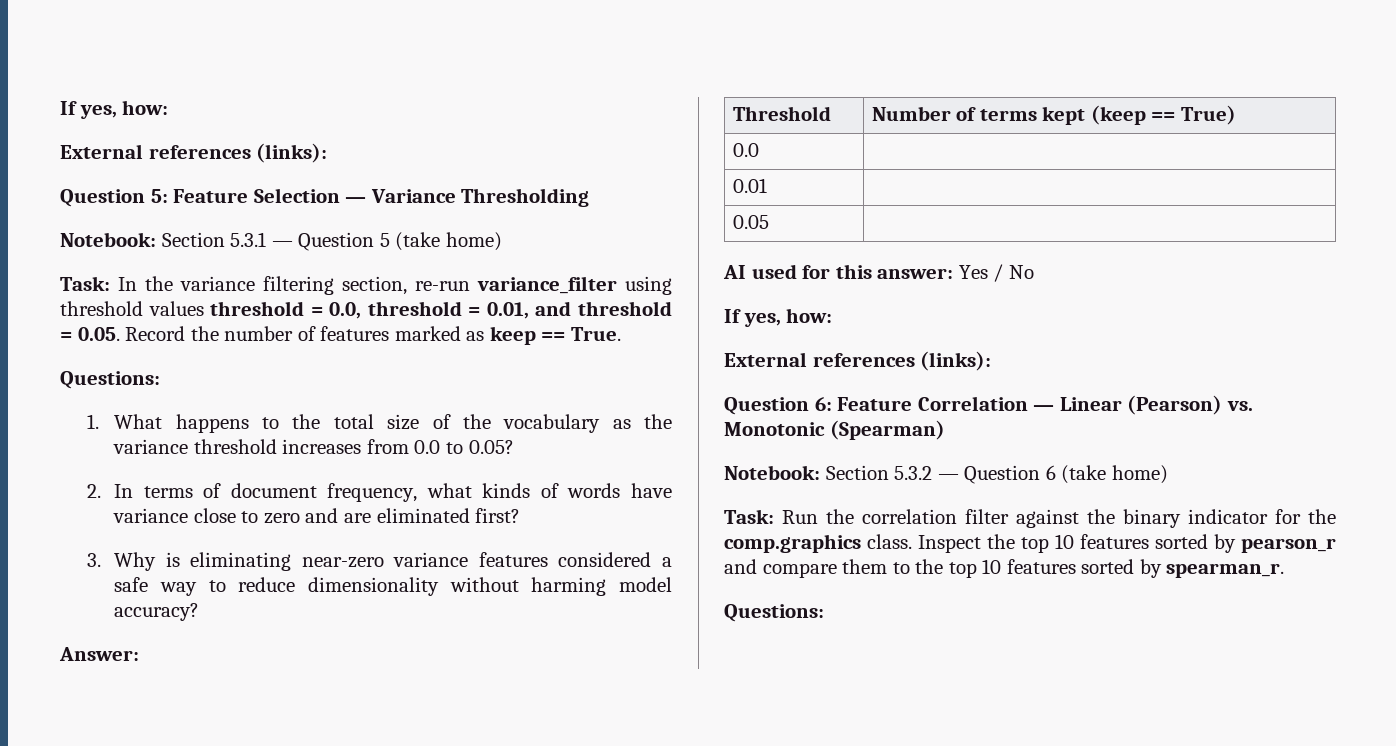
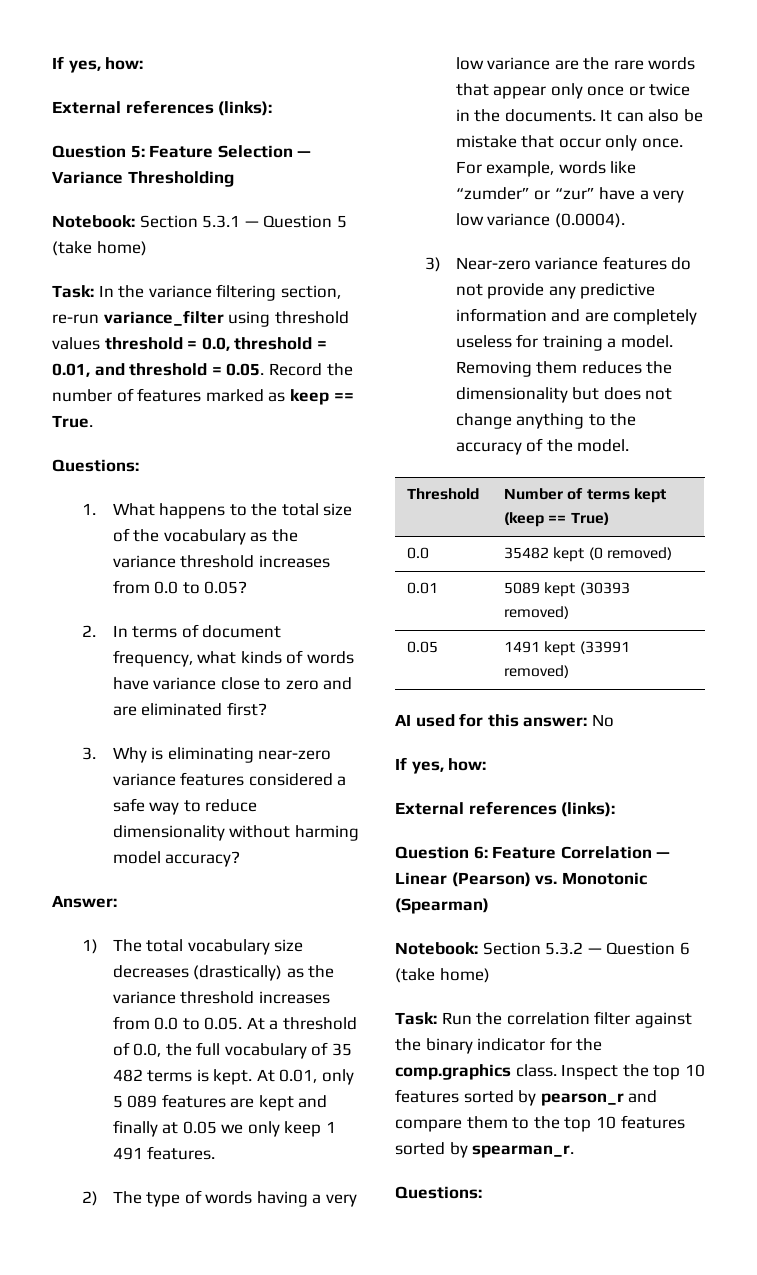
(139, 654) none -> [82,939,304,955] [112,965,335,981] [112,991,330,1004] [112,1016,358,1030] [112,1042,353,1059] [112,1069,355,1085] [112,1094,328,1111] [112,1120,337,1137] [112,1146,216,1160] [82,1190,358,1207] [455,57,696,70] [455,83,691,99] [455,109,704,122] [455,135,683,151] [455,161,637,177] [455,187,685,203] [455,213,625,228] [425,256,692,272] [455,283,656,299] [455,308,698,325] [455,334,673,351] [455,361,673,377] [455,387,673,403] [455,413,637,429] [455,438,630,455] // 1) The total vocabulary size decreases (drastically) as the variance threshold increases from 0.0 to 0.05. At a threshold of 0.0, the full vocabulary of 35 482 terms is kept. At 0.01, only 5 089 features are kept and finally at 0.05 we only keep 1 491 features. // 2) The type of words having a very low variance are the rare words that appear only once or twice in the documents. It can also be mistake that occur only once. For example, words like “zumder” or “zur” have a very low variance (0.0004). // 3) Near-zero variance features do not provide any predictive information and are completely useless for training a model. Removing them reduces the dimensionality but does not change anything to the accuracy of the model.
[732,178,767,193] [732,215,769,229] // 0.01 | // 0.05 | -> [504,547,672,562] [407,582,439,594] [504,582,630,597] [504,606,570,619] [407,641,439,653] [504,641,630,656] [504,665,570,678] 35482 kept (0 removed) // 0.01 | 5089 kept (30393 removed) // 0.05 | 1491 kept (33991 removed)
[958,264,1004,282] Yes / -> (588, 722) none

